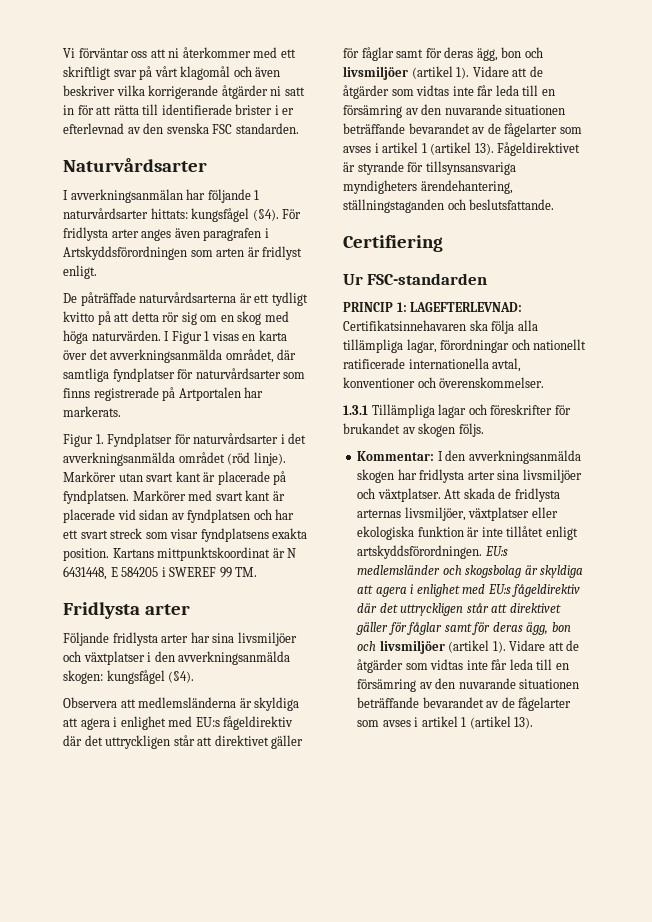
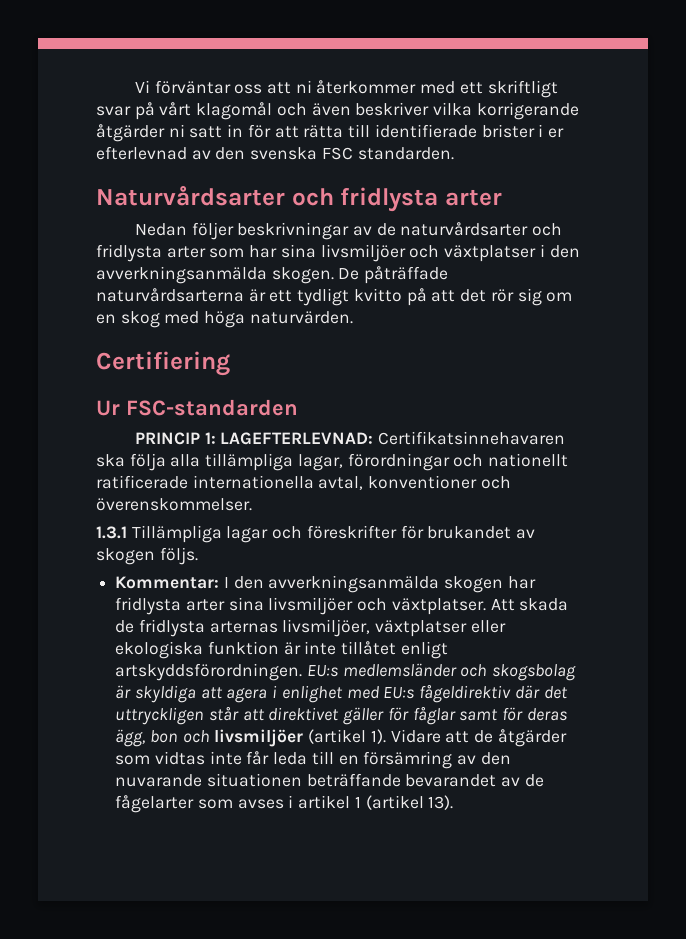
[63,189,260,203] [63,208,302,222] [63,227,269,241] [63,246,303,260] [63,265,97,279] // I avverkningsanmälan har följande 1 naturvårdsarter hittats: kungsfågel (§4). För fridlysta arter anges även paragrafen i Artskyddsförordningen som arten är fridlyst enligt. // -> [291,187,502,212] [134,222,563,240] [96,244,580,262] [96,266,334,284] och fridlysta arter // Nedan följer beskrivningar av de naturvårdsarter och fridlysta arter som har sina livsmiljöer och växtplatser i den avverkningsanmälda skogen.
[131,311,159,322] detta -> [460,289,487,302] det
[164,330,287,344] [63,349,297,363] [63,368,306,382] [63,387,264,401] [63,406,121,417] [63,433,307,447] [63,452,286,466] [63,471,287,485] [63,490,285,504] [63,509,295,523] [63,528,308,542] [63,547,297,561] [63,566,258,580] [63,602,190,619] [63,632,297,646] [63,651,291,665] [63,670,195,684] [63,697,300,711] [63,716,294,730] [63,735,304,749] [343,47,543,61] [343,66,543,80] [343,85,555,99] [343,104,566,118] [343,123,582,137] [343,142,581,156] [343,161,516,175] [343,180,513,194] [343,199,555,213] I Figur 1 visas en karta över det avverkningsanmälda området, där samtliga fyndplatser för naturvårdsarter som finns registrerade på Artportalen har markerats. // Figur 1. Fyndplatser för naturvårdsarter i det avverkningsanmälda området (röd linje). Markörer utan svart kant är placerade på fyndplatsen. Markörer med svart kant är placerade vid sidan av fyndplatsen och har ett svart streck som visar fyndplatsens exakta position. Kartans mittpunktskoordinat är N 6431448, E 584205 i SWEREF 99 TM. // Fridlysta arter // Följande fridlysta arter har sina livsmiljöer och växtplatser i den avverkningsanmälda skogen: kungsfågel (§4). // Observera att medlemsländerna är skyldiga att agera i enlighet med EU:s fågeldirektiv där det uttryckligen står att direktivet gäller för fåglar samt för deras ägg, bon och livsmiljöer (artikel 1). Vidare att de åtgärder som vidtas inte får leda till en försämring av den nuvarande situationen beträffande bevarandet av de fågelarter som avses i artikel 1 (artikel 13). Fågeldirektivet är styrande för tillsynsansvariga myndigheters ärendehantering, ställningstaganden och beslutsfattande. -> (353, 317) none

